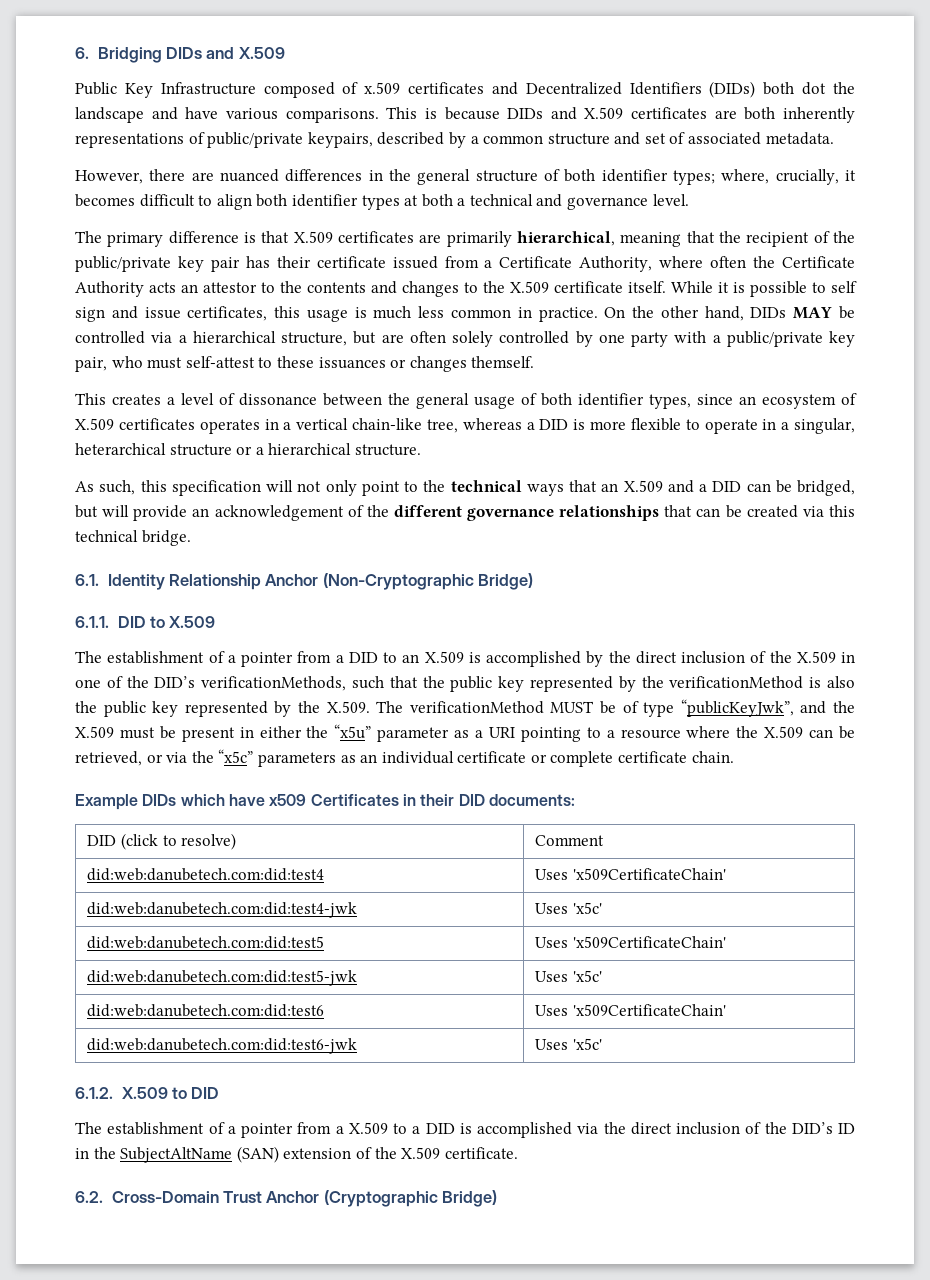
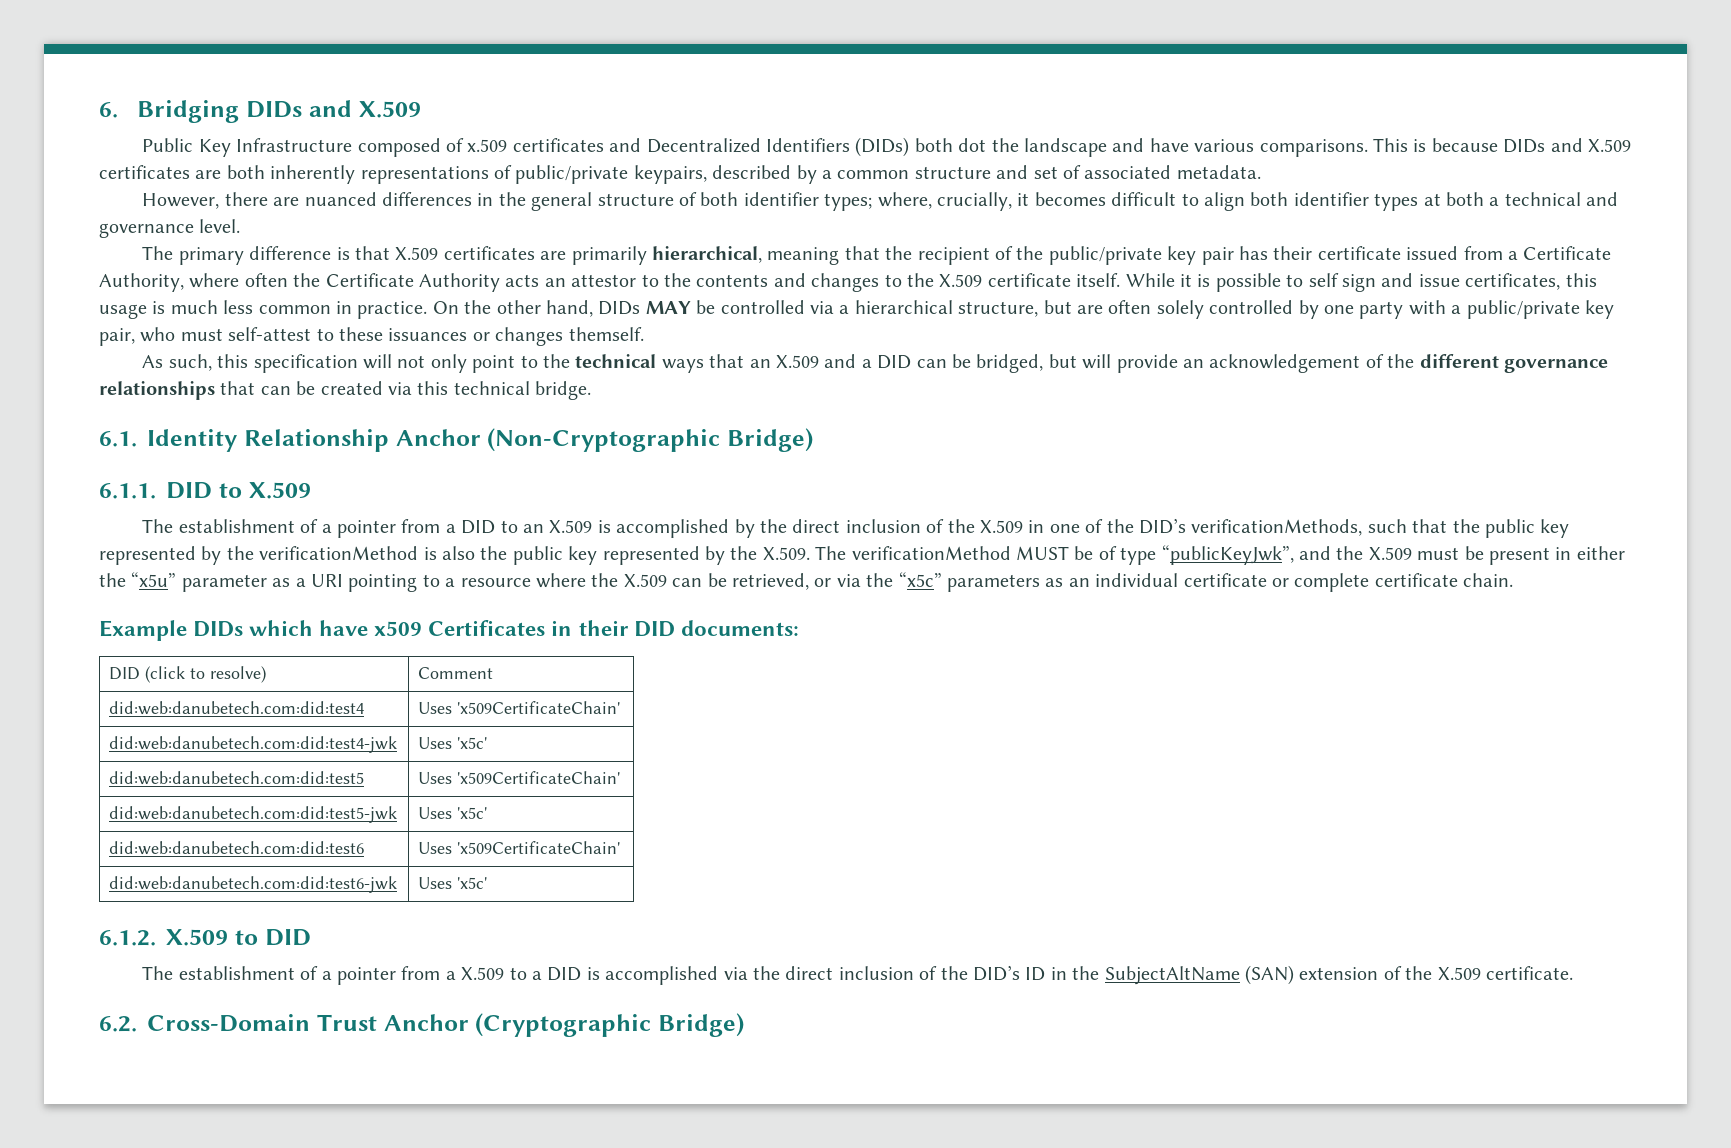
[75,393,857,409] [75,418,856,434] [75,443,421,456] // This creates a level of dissonance between the general usage of both identifier types, since an ecosystem of X.509 certificates operates in a vertical chain-like tree, whereas a DID is more flexible to operate in a singular, heterarchical structure or a hierarchical structure. -> (644, 334) none

